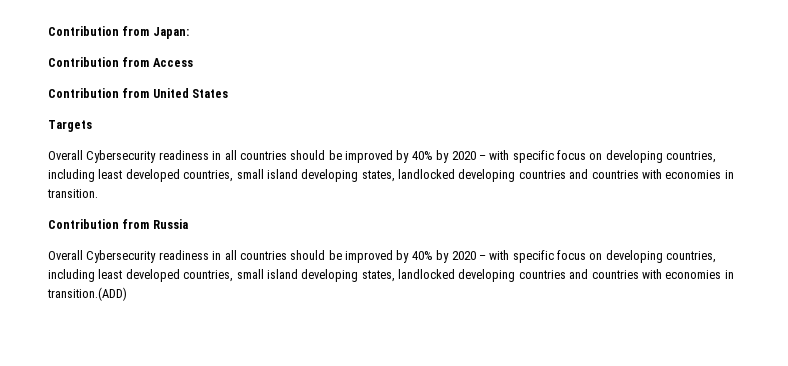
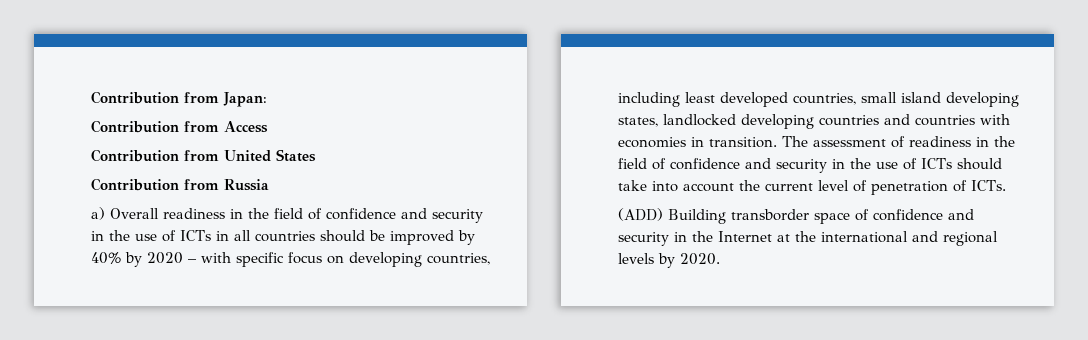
[48,120,92,132] [48,150,209,163] Targets // Overall Cybersecurity readiness -> [91,178,269,191] [91,207,483,223] [91,230,211,242] Contribution from Russia // a) Overall readiness in the field of confidence and security in the use of ICTs
[48,219,188,229] [48,250,717,263] [48,269,734,282] [47,287,127,301] // Contribution from Russia // Overall Cybersecurity readiness in all countries should be improved by 40% by 2020 – with specific focus on developing countries, including least developed countries, small island developing states, landlocked developing countries and countries with economies in transition.(ADD) -> [782,136,1015,148] [618,158,1002,173] [618,180,1006,195] [618,208,974,224] [618,231,998,246] [618,253,720,268] The assessment of readiness in the field of confidence and security in the use of ICTs should take into account the current level of penetration of ICTs. // (ADD) Building transborder space of confidence and security in the Internet at the international and regional levels by 2020.

